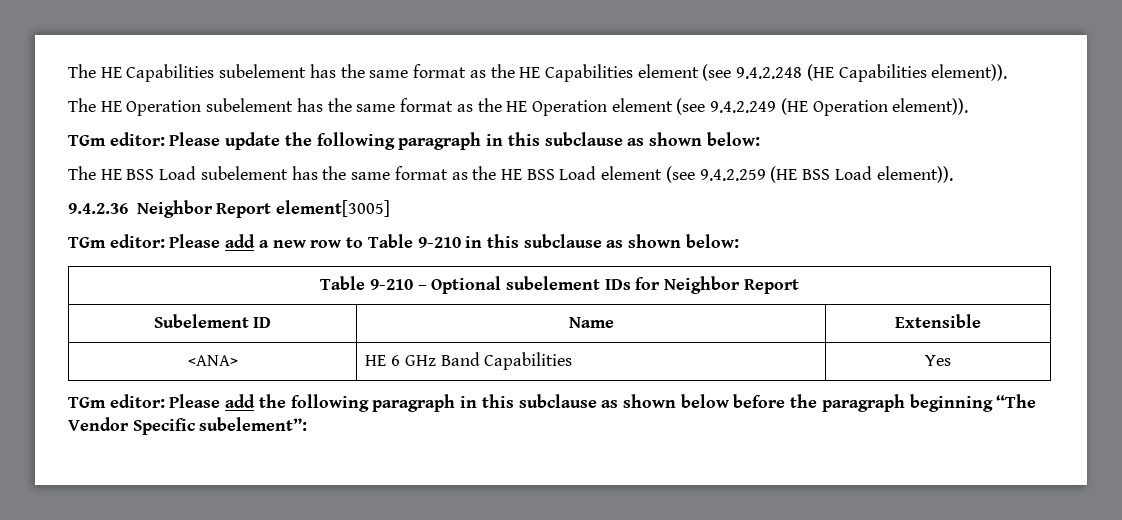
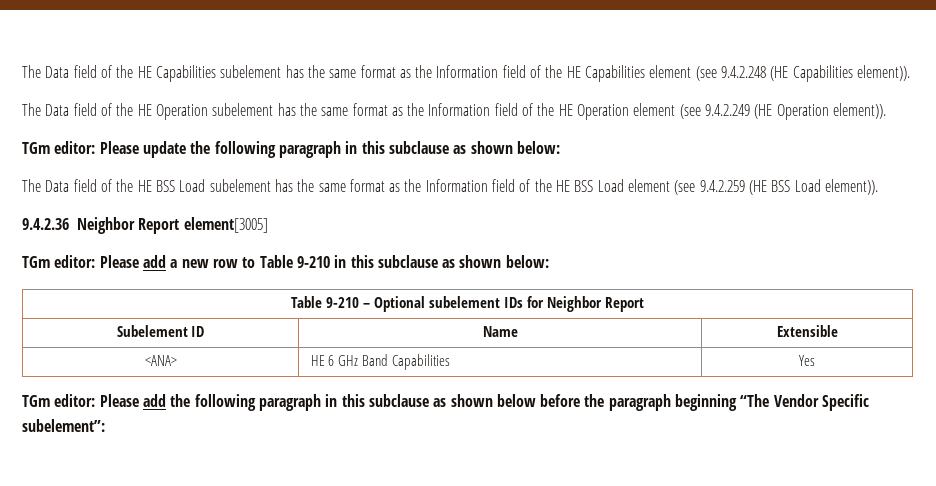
[68,64,96,78] The -> [22,65,134,78] The Data field of the
(515, 71) none -> [436,65,563,78] Information field of the
(96, 105) none -> [45,103,134,116] Data field of the
(502, 105) none -> [428,103,555,116] Information field of the
(96, 173) none -> [45,179,134,192] Data field of the
(497, 173) none -> [425,179,552,192] Information field of the

